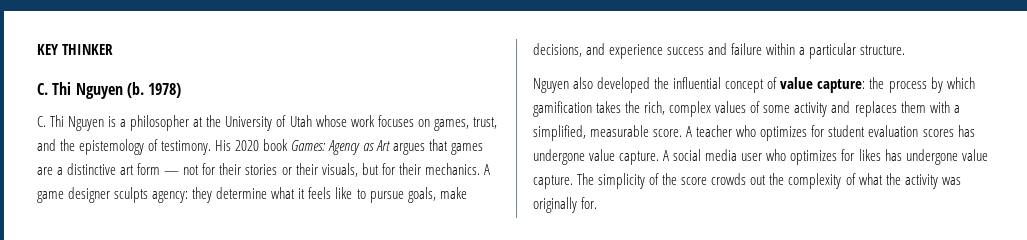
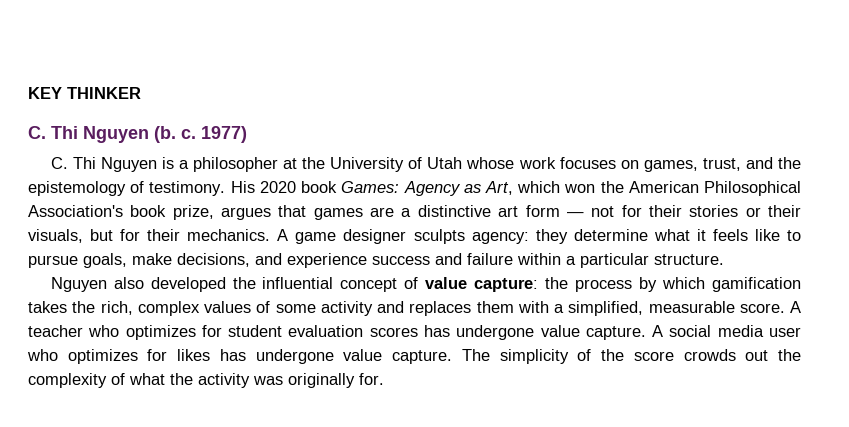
[148,83,182,98] 1978) -> [181,126,247,143] c. 1977)
[375,140,390,151] Art -> [484,181,801,196] [28,205,214,220] Art, which won the American Philosophical Association's book prize,

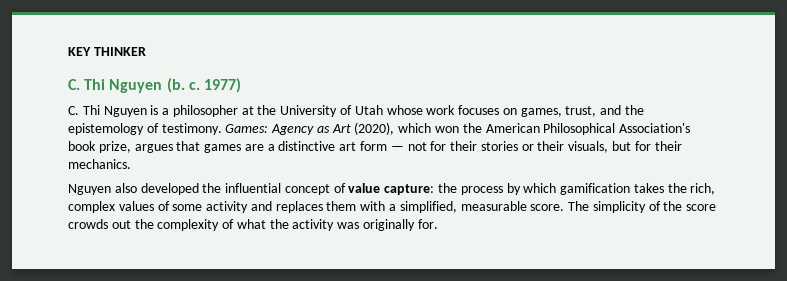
[230,181,338,193] His 2020 book -> (222, 129) none
[484,181,513,195] Art, -> [331,122,395,135] Art (2020),
[277,229,801,244] [28,253,724,268] A game designer sculpts agency: they determine what it feels like to pursue goals, make decisions, and experience success and failure within a particular structure. -> (131, 164) none
[790,301,801,313] [28,325,802,340] [27,349,453,364] A teacher who optimizes for student evaluation scores has undergone value capture. A social media user who optimizes for likes has undergone value capture. -> (565, 207) none

